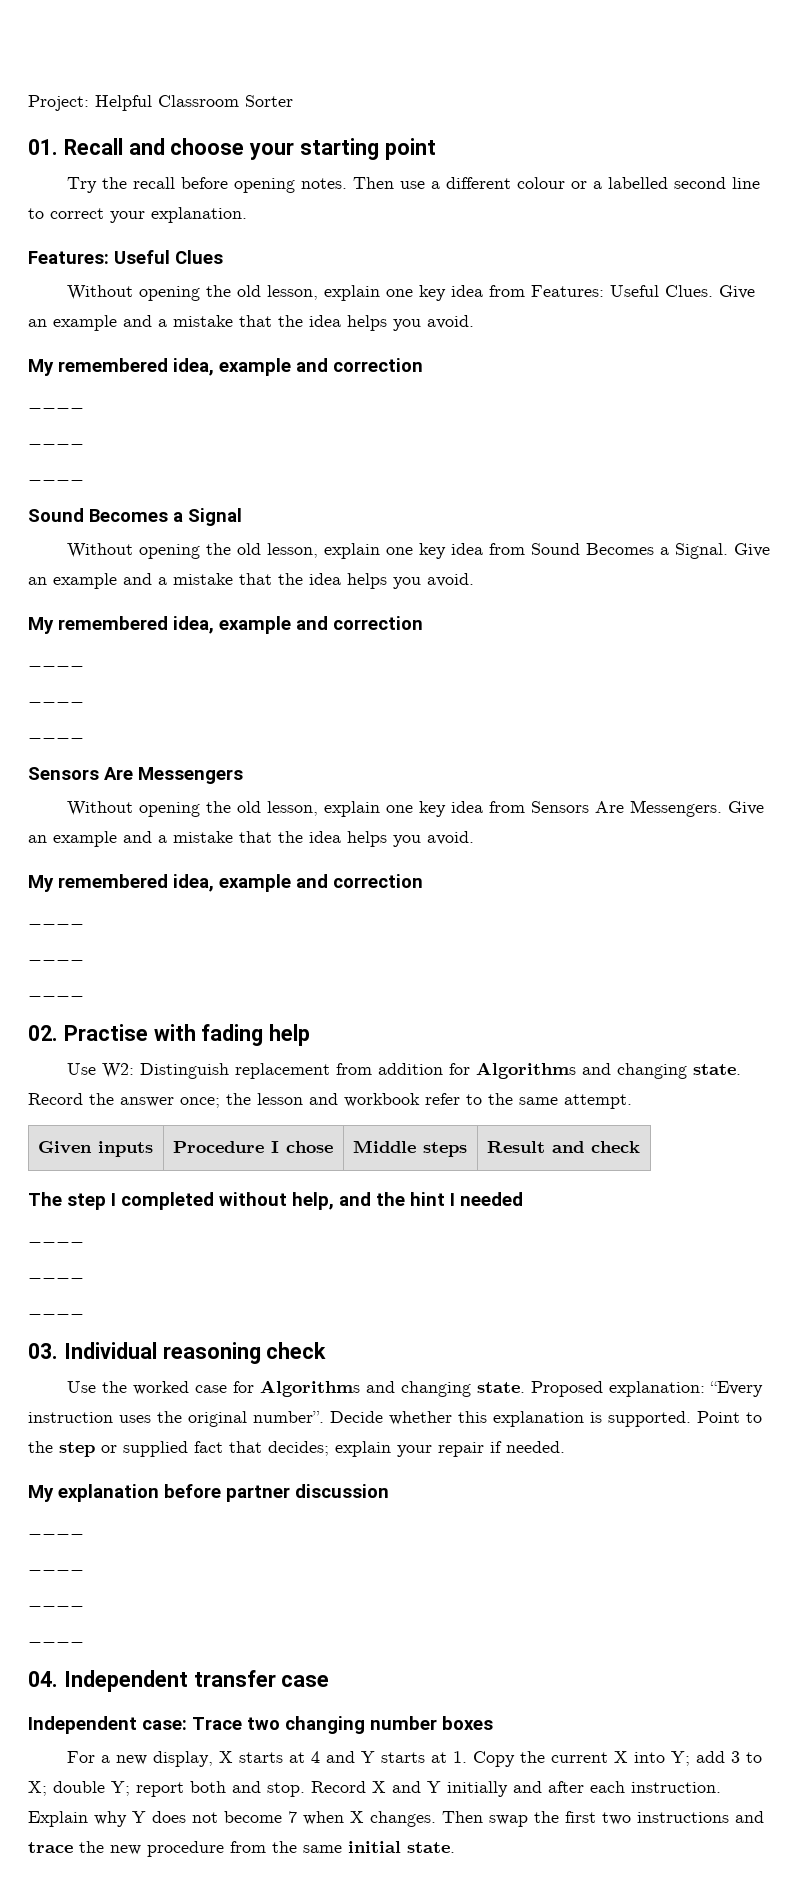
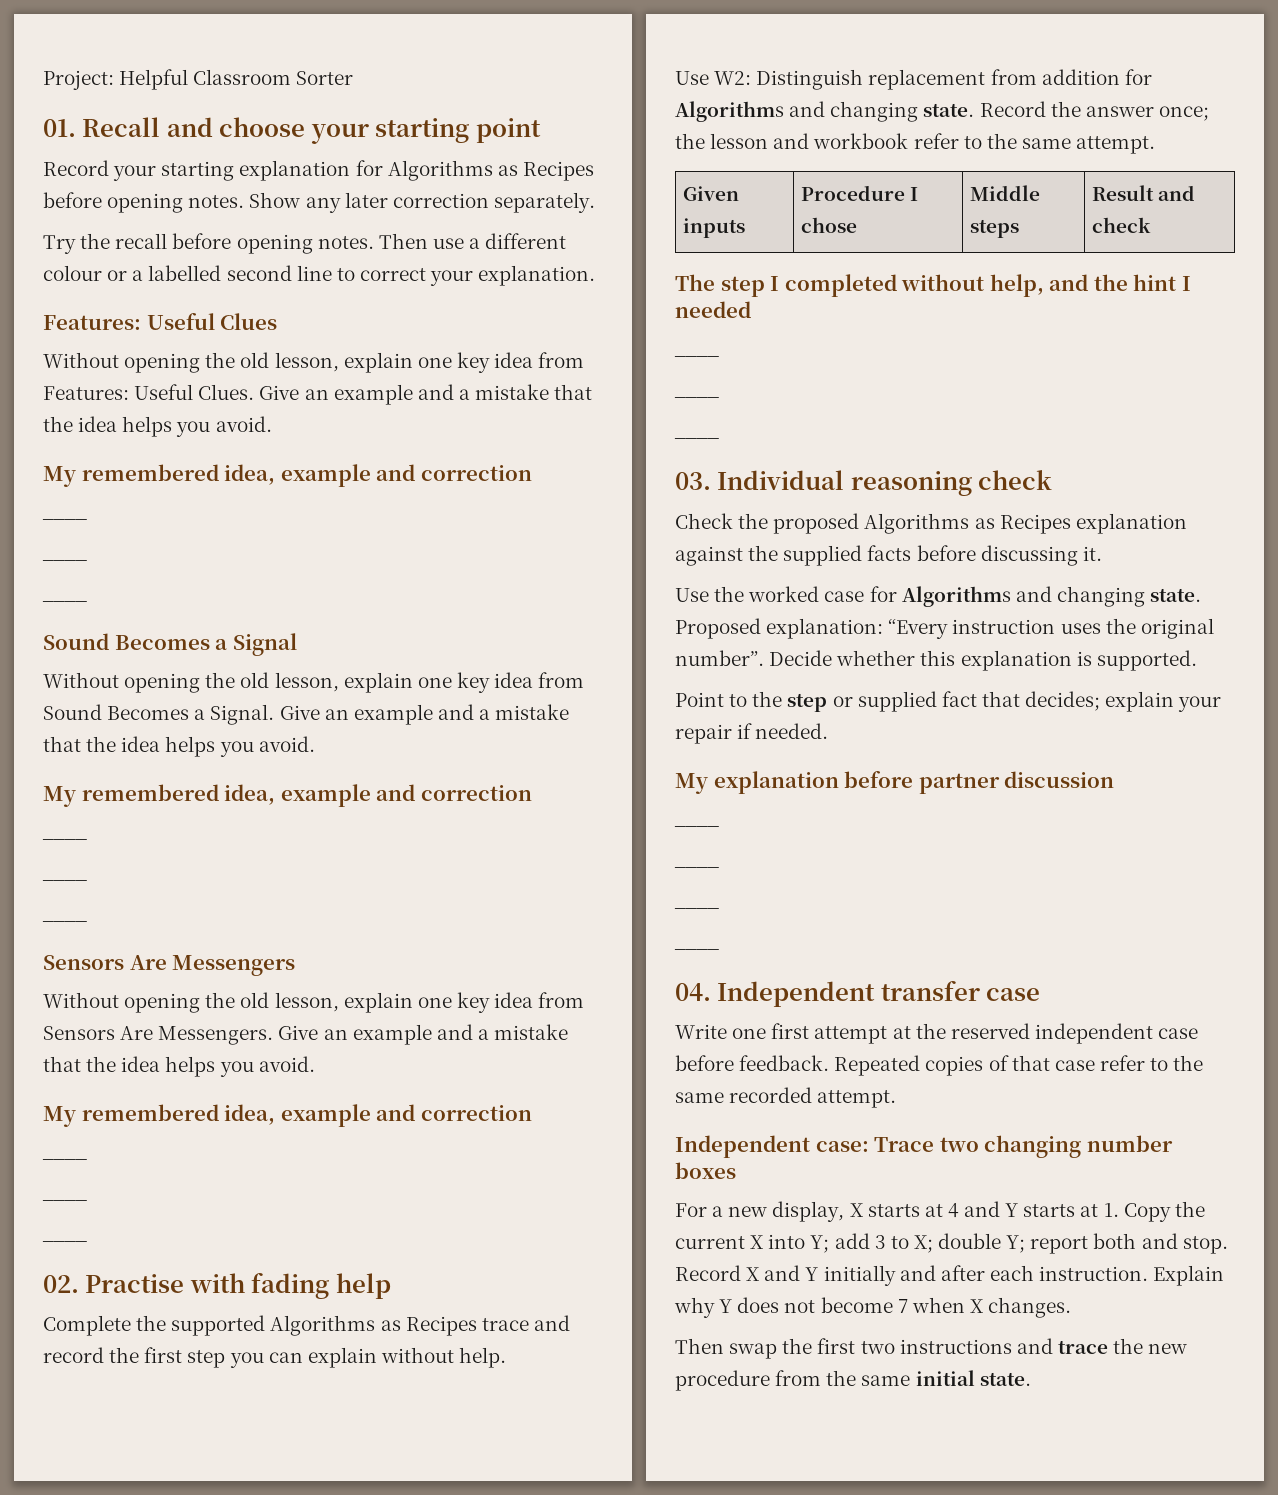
(436, 149) none -> [43,160,594,181] [43,192,595,213] // Record your starting explanation for Algorithms as Recipes before opening notes. Show any later correction separately.
(311, 1035) none -> [43,1315,570,1336] [43,1347,507,1368] // Complete the supported Algorithms as Recipes trace and record the first step you can explain without help.
(327, 1350) none -> [675,513,1187,534] [675,545,1102,566] // Check the proposed Algorithms as Recipes explanation against the supplied facts before discussing it.
(691, 1419) none -> (1197, 660) //
(330, 1681) none -> [675,1023,1199,1044] [675,1055,1204,1076] [675,1087,897,1108] // Write one first attempt at the reserved independent case before feedback. Repeated copies of that case refer to the same recorded attempt.
(436, 1819) none -> (1072, 1307) //

